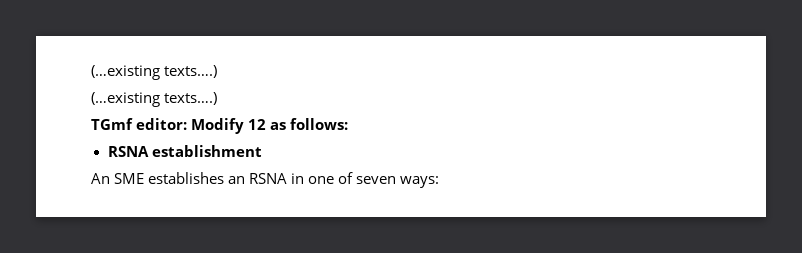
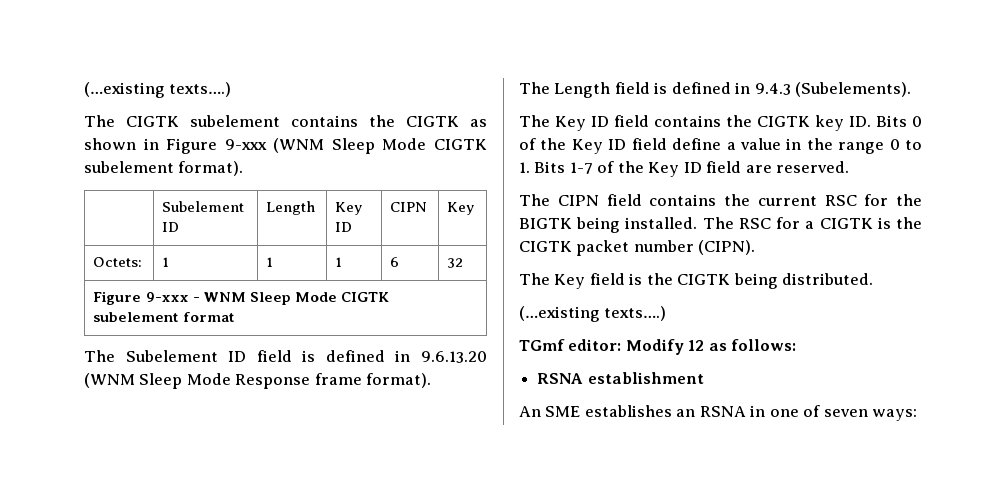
[91,65,218,80] (…existing texts….) -> [84,82,232,98] [84,115,487,127] [84,138,487,154] [84,161,244,176] [162,201,245,212] [162,222,180,232] [266,201,316,215] [335,202,363,215] [335,222,353,232] [390,202,428,212] [447,202,475,215] [93,257,143,267] [162,257,170,267] [266,257,274,267] [335,257,343,267] [390,257,400,267] [447,258,464,268] [93,291,389,305] [93,312,234,322] [84,350,487,363] [84,373,432,389] [519,82,912,98] [519,115,922,131] [519,138,922,154] [519,161,850,177] [519,194,922,206] [519,217,922,233] [519,240,756,256] [519,273,874,289] (…existing texts….) // The CIGTK subelement contains the CIGTK as shown in Figure 9-xxx (WNM Sleep Mode CIGTK subelement format). // | Subelement ID | Length | Key ID | CIPN | Key // Octets: | 1 | 1 | 1 | 6 | 32 // Figure 9-xxx - WNM Sleep Mode CIGTK subelement format // The Subelement ID field is defined in 9.6.13.20 (WNM Sleep Mode Response frame format). // The Length field is defined in 9.4.3 (Subelements). // The Key ID field contains the CIGTK key ID. Bits 0 of the Key ID field define a value in the range 0 to 1. Bits 1-7 of the Key ID field are reserved. // The CIPN field contains the current RSC for the BIGTK being installed. The RSC for a CIGTK is the CIGTK packet number (CIPN). // The Key field is the CIGTK being distributed.

